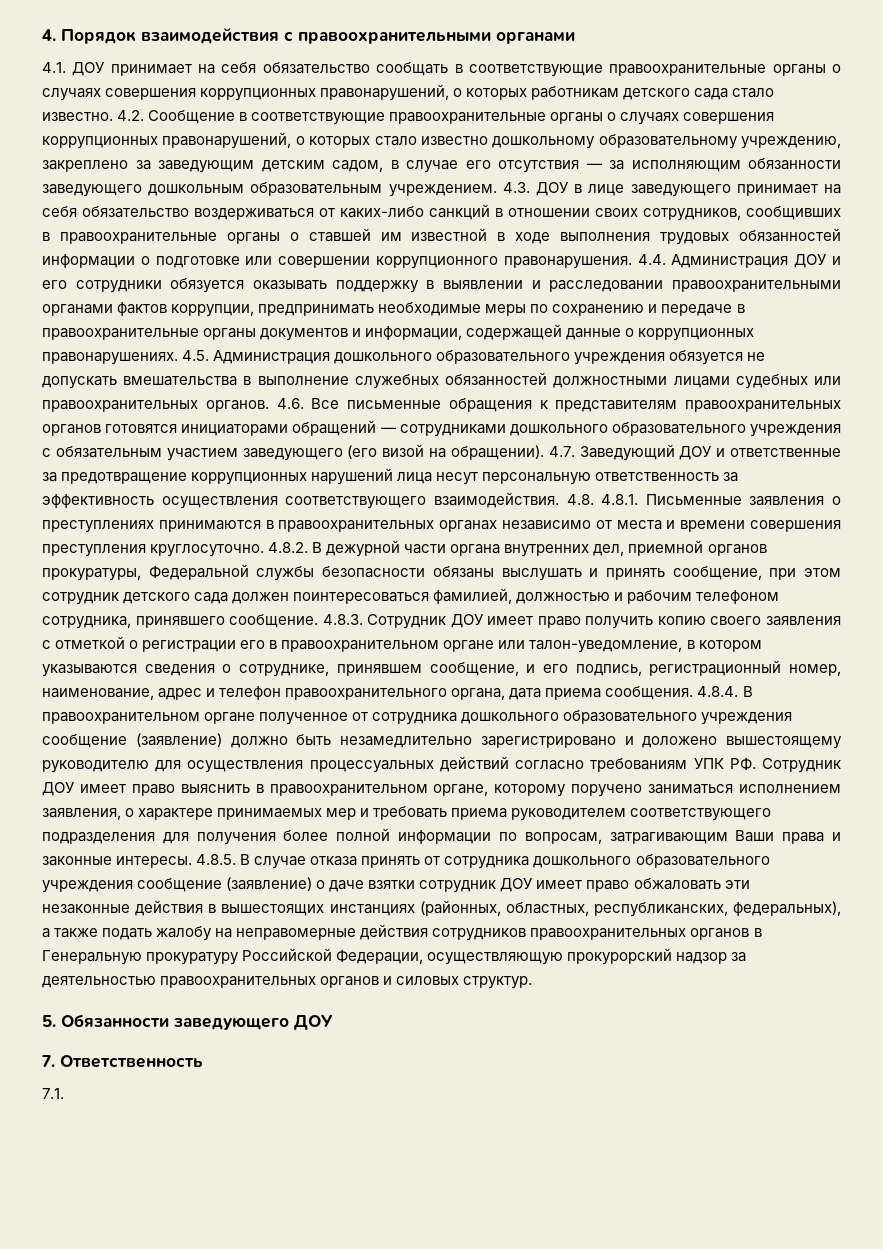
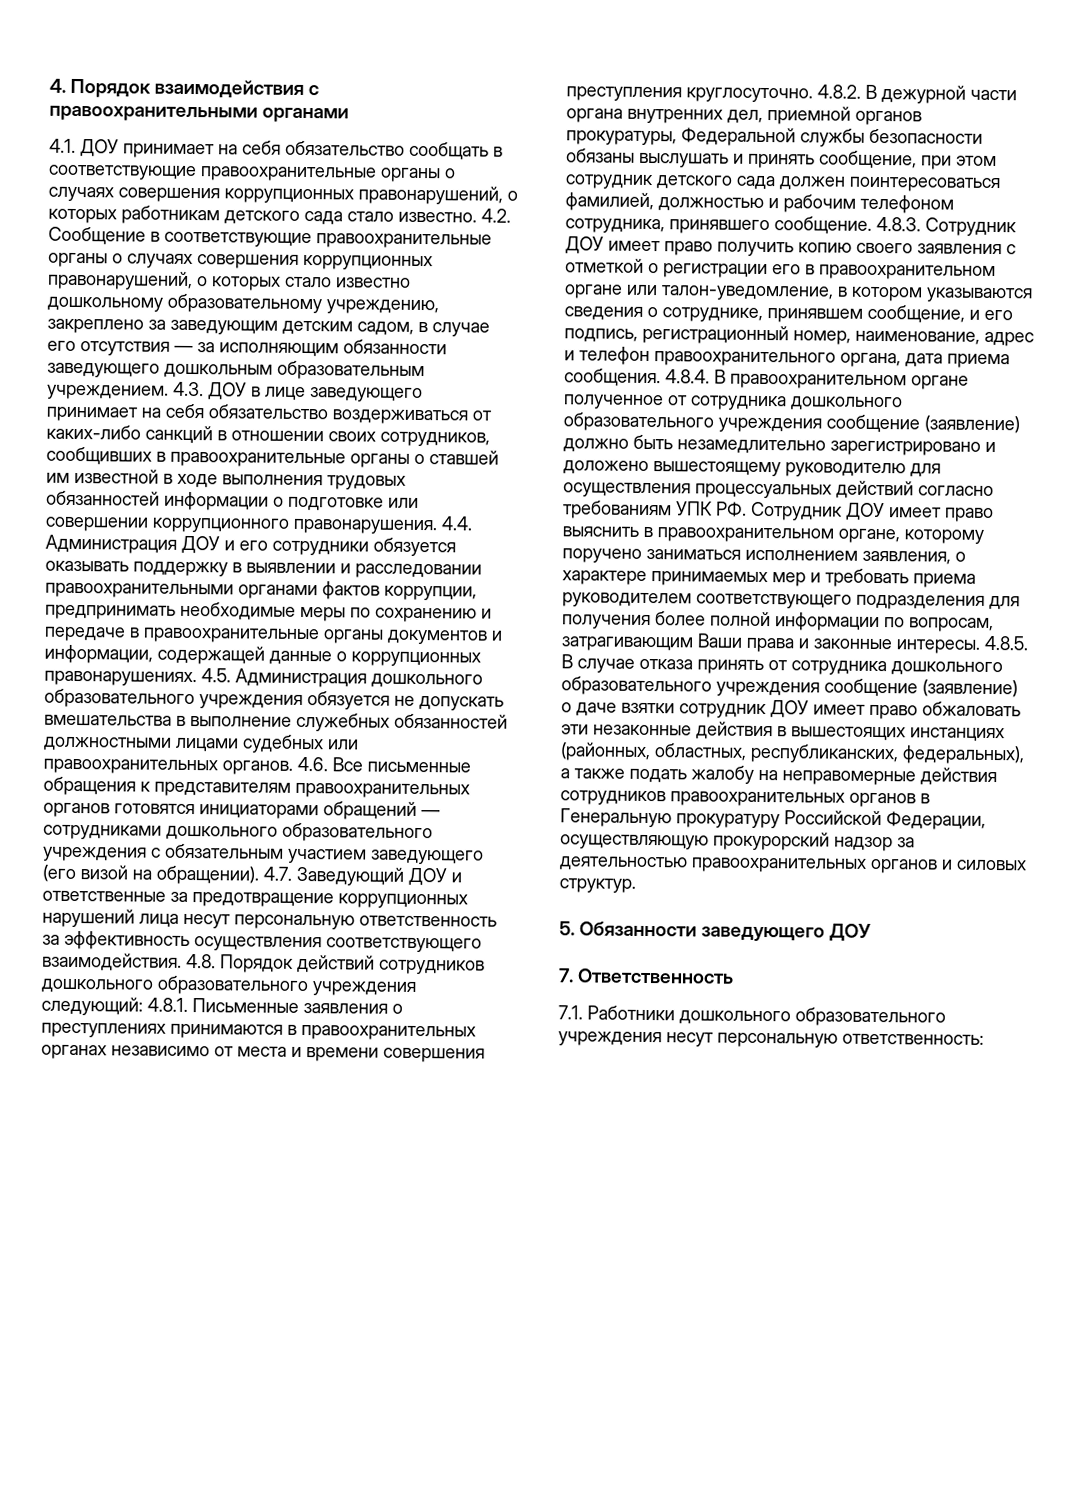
(594, 499) none -> [220,954,485,975] [41,975,416,996] [41,996,143,1016] Порядок действий сотрудников дошкольного образовательного учреждения следующий:
(64, 1093) none -> [587,1005,946,1027] [558,1031,984,1048] Работники дошкольного образовательного учреждения несут персональную ответственность:

